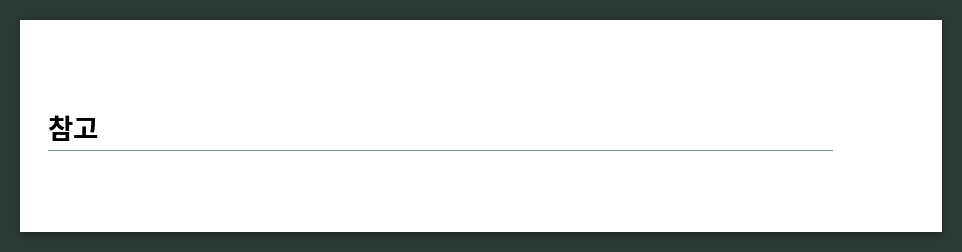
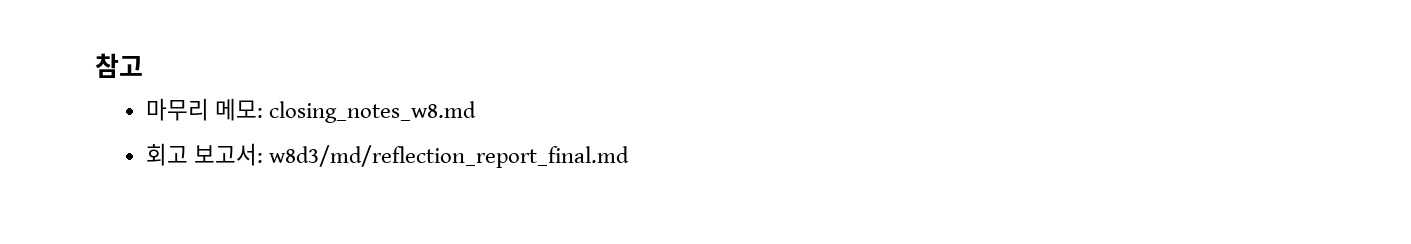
(98, 128) none -> [145,98,476,123] [145,143,629,168] // 마무리 메모: closing_notes_w8.md // 회고 보고서: w8d3/md/reflection_report_final.md

